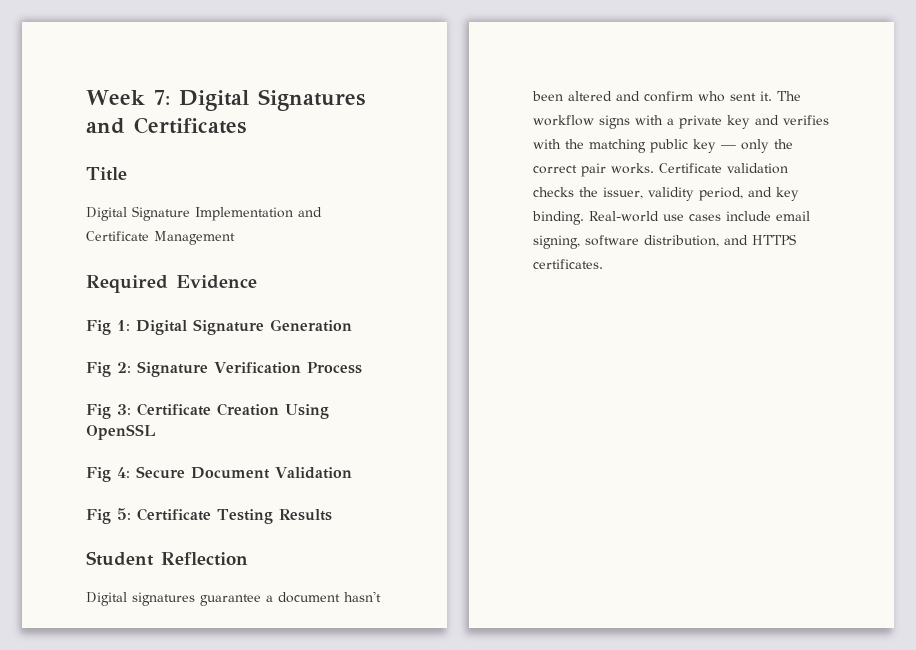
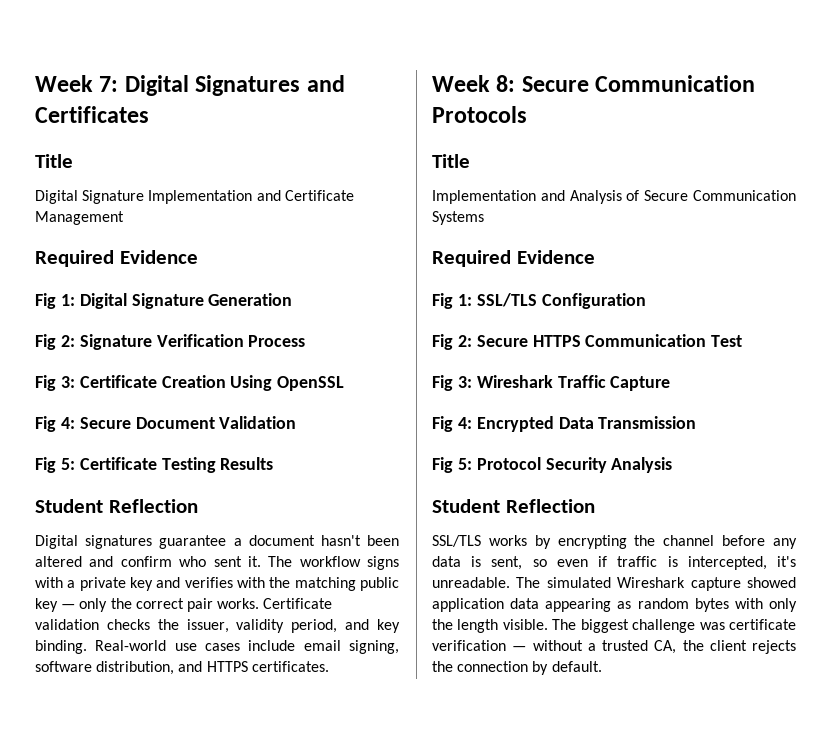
(603, 264) none -> [432,75,756,92] [432,106,527,123] [432,154,470,168] [432,190,796,204] [432,211,484,225] [432,250,595,267] [432,293,646,309] [432,334,743,350] [432,375,671,391] [432,416,697,432] [432,457,673,473] [432,499,595,513] [432,535,797,549] [432,556,796,570] [432,577,796,591] [432,598,797,612] [432,619,796,633] [432,640,796,654] [432,661,602,675] // Week 8: Secure Communication Protocols // Title // Implementation and Analysis of Secure Communication Systems // Required Evidence // Fig 1: SSL/TLS Configuration // Fig 2: Secure HTTPS Communication Test // Fig 3: Wireshark Traffic Capture // Fig 4: Encrypted Data Transmission // Fig 5: Protocol Security Analysis // Student Reflection // SSL/TLS works by encrypting the channel before any data is sent, so even if traffic is intercepted, it's unreadable. The simulated Wireshark capture showed application data appearing as random bytes with only the length visible. The biggest challenge was certificate verification — without a trusted CA, the client rejects the connection by default.

